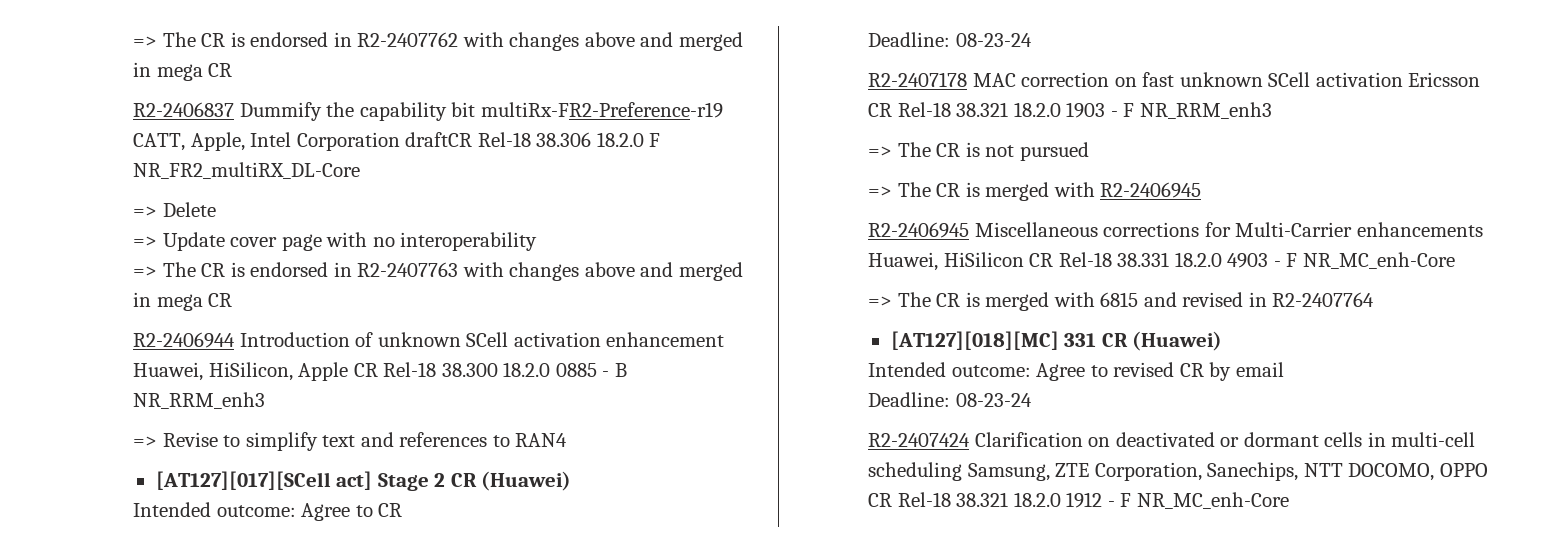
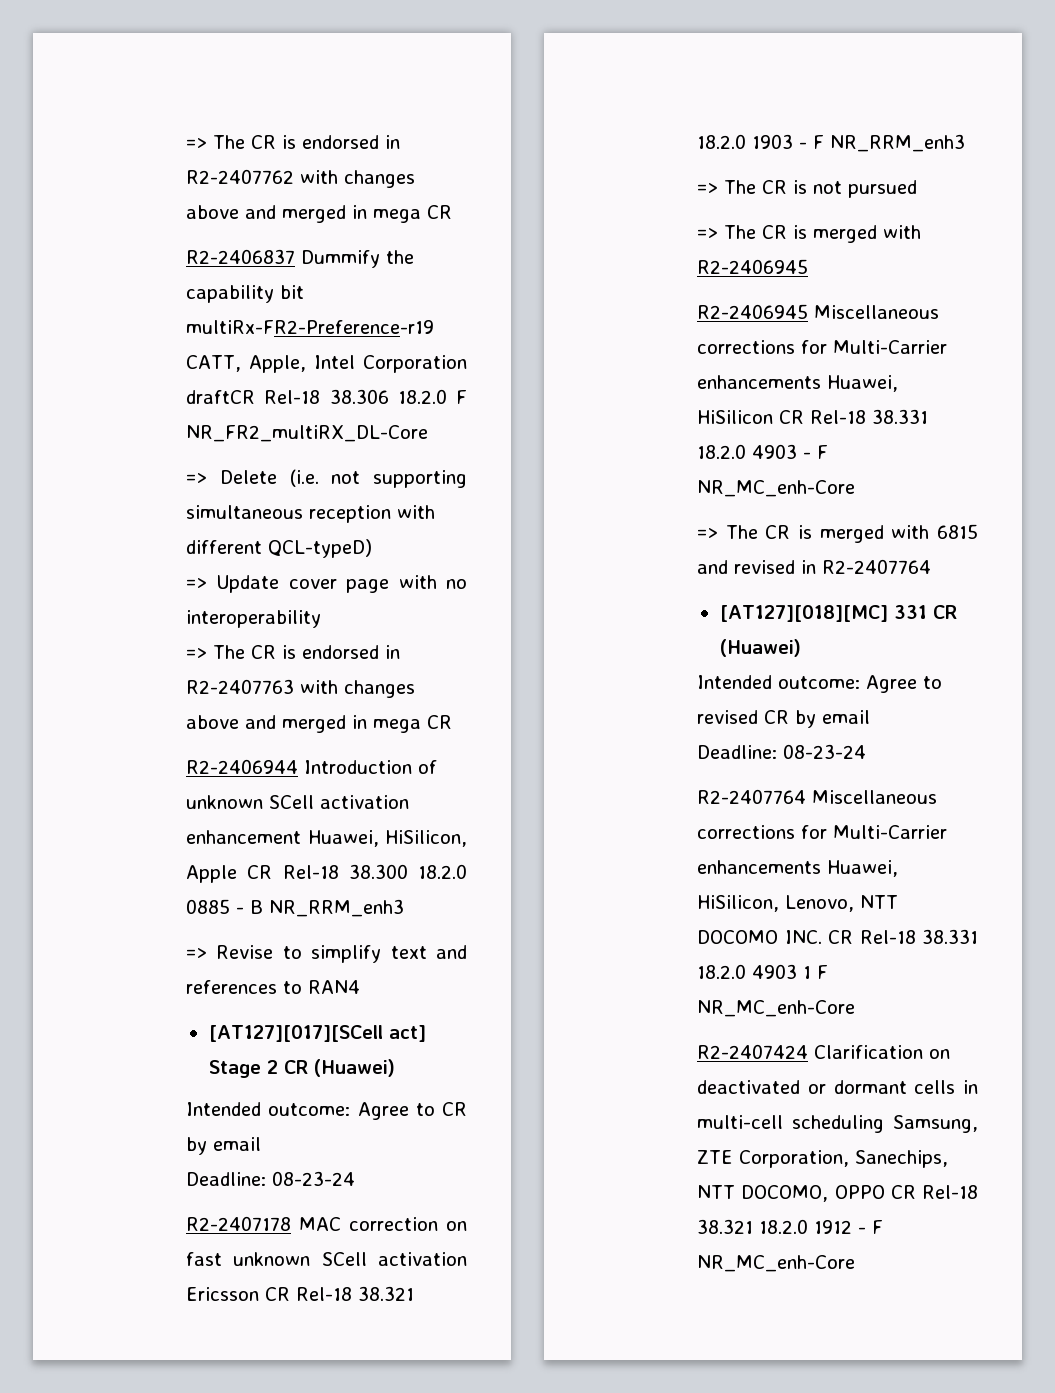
(216, 209) none -> [289,469,467,488] [186,505,436,523] [186,539,373,558] (i.e. not supporting simultaneous reception with different QCL-typeD)
(403, 510) none -> [186,1137,262,1155] by email
(1032, 400) none -> [697,789,938,804] [697,825,948,839] [697,860,899,877] [697,895,899,912] [697,929,978,944] [697,964,829,979] [697,1000,856,1017] // R2-2407764 Miscellaneous corrections for Multi-Carrier enhancements Huawei, HiSilicon, Lenovo, NTT DOCOMO INC. CR Rel-18 38.331 18.2.0 4903 1 F NR_MC_enh-Core

